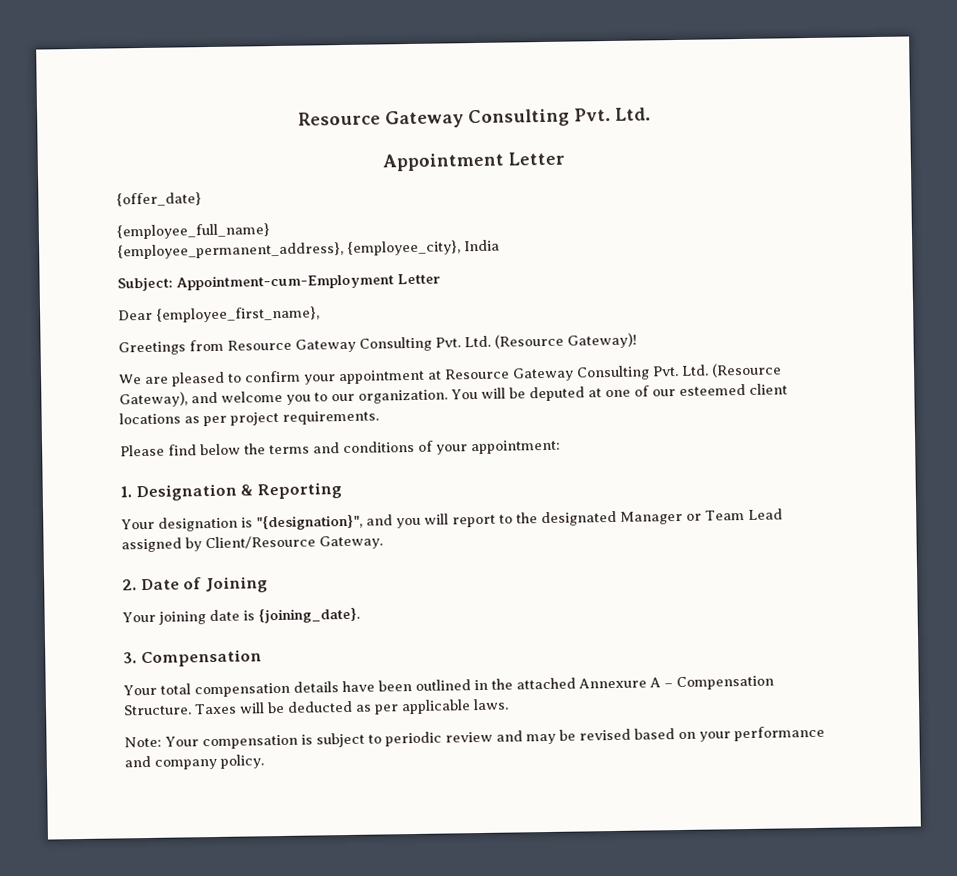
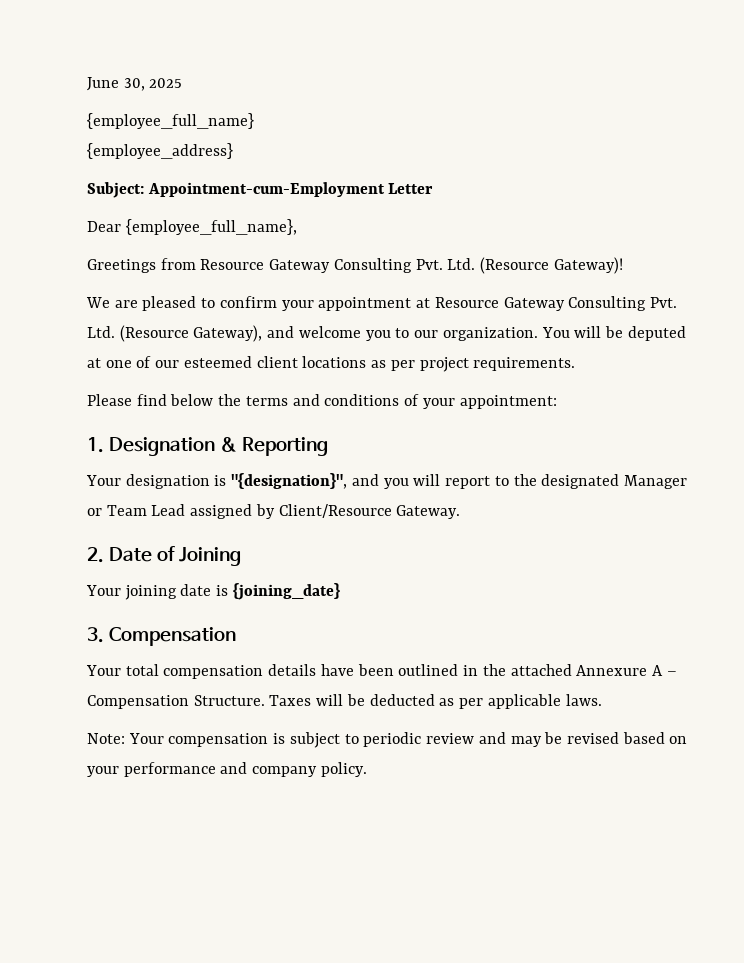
[297,107,651,129] [382,151,565,172] [116,192,202,207] [116,223,270,240] [117,239,500,260] Resource Gateway Consulting Pvt. Ltd. // Appointment Letter // {offer_date} // {employee_full_name} // {employee_permanent_address}, {employee_city}, India -> [87,77,183,91] [87,113,254,129] [87,143,233,159] June 30, 2025 // {employee_full_name} // {employee_address}
[156,306,320,323] {employee_first_name}, -> [125,219,297,235] {employee_full_name},
[257,607,360,624] {joining_date}. -> [232,583,340,600] {joining_date}

